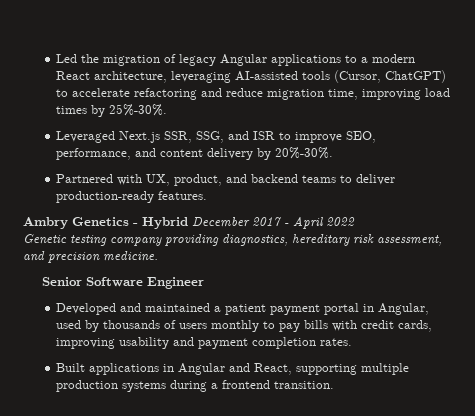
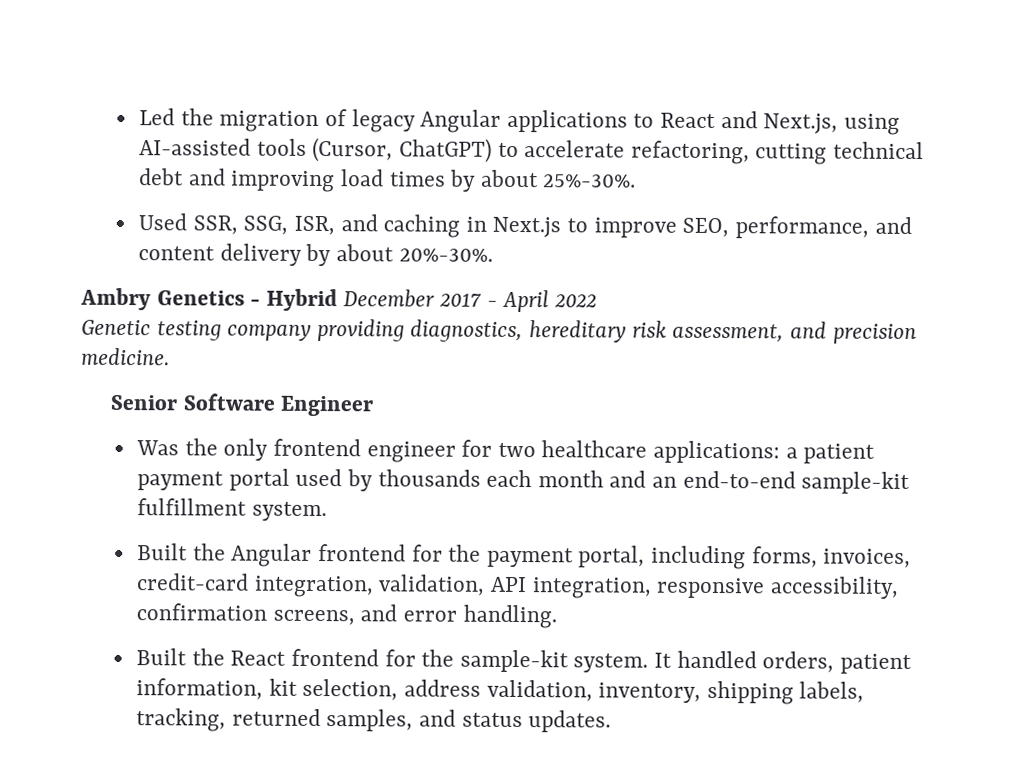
[361,54,416,63] [56,71,232,83] a modern React architecture, leveraging -> [660,111,900,135] React and Next.js, using
[134,88,359,100] refactoring and reduce migration time, -> [630,140,925,165] [139,168,226,186] refactoring, cutting technical debt and
(106, 111) none -> [480,169,539,188] about
[56,131,276,143] Leveraged Next.js SSR, SSG, and ISR -> [138,213,562,238] Used SSR, SSG, ISR, and caching in Next.js
(272, 154) none -> [336,244,395,262] about
[56,174,396,186] [56,191,208,203] // Partnered with UX, product, and backend teams to deliver production-ready features. -> (493, 255) none
[56,303,211,315] Developed and maintained -> [136,438,781,464] Was the only frontend engineer for two healthcare applications:
[363,303,430,315] in Angular, -> (290, 479) none
[164,320,433,332] [56,337,353,349] [56,363,410,375] [56,380,335,392] of users monthly to pay bills with credit cards, improving usability and payment completion rates. // Built applications in Angular and React, supporting multiple production systems during a frontend transition. -> [486,469,911,495] [137,498,327,522] [137,543,912,570] [136,573,899,599] [136,603,557,629] [136,648,912,675] [136,678,865,705] [136,708,612,733] each month and an end-to-end sample-kit fulfillment system. // Built the Angular frontend for the payment portal, including forms, invoices, credit-card integration, validation, API integration, responsive accessibility, confirmation screens, and error handling. // Built the React frontend for the sample-kit system. It handled orders, patient information, kit selection, address validation, inventory, shipping labels, tracking, returned samples, and status updates.

